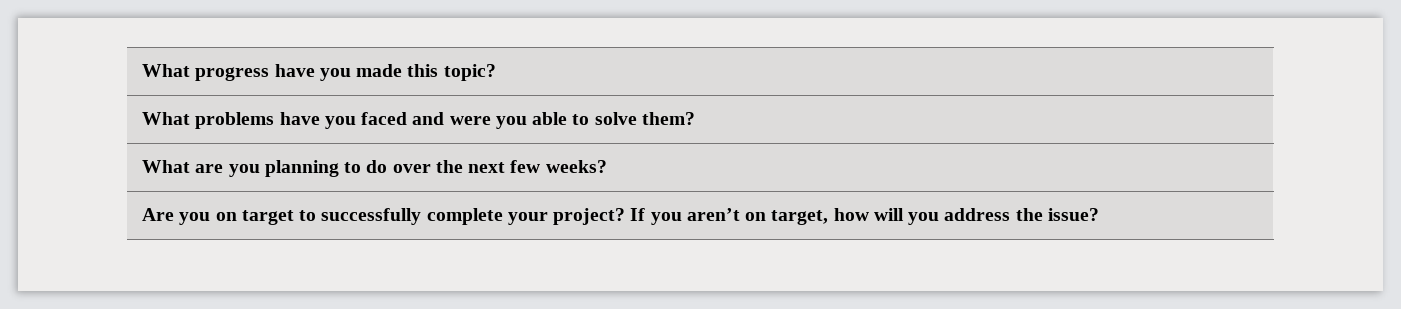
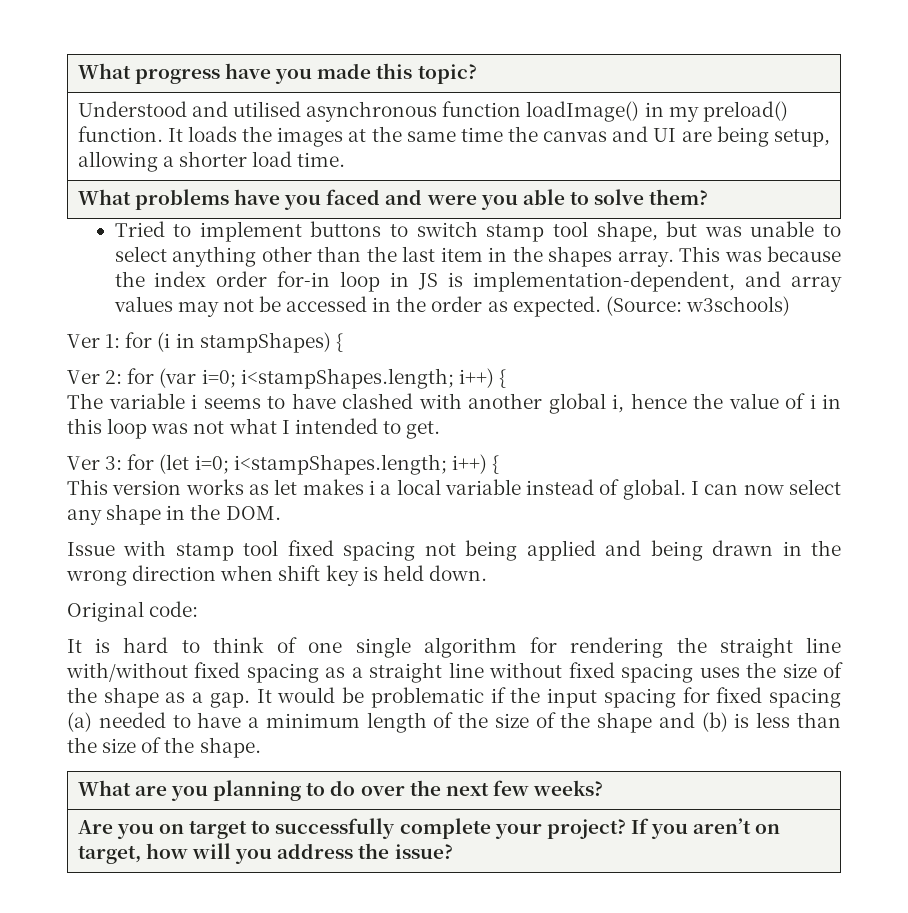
(496, 72) none -> [77,101,788,122] [77,126,830,147] [77,151,346,172] // Understood and utilised asynchronous function loadImage() in my preload() function. It loads the images at the same time the canvas and UI are being setup, allowing a shorter load time.
(695, 118) none -> [114,221,841,242] [114,246,841,267] [114,271,842,292] [113,296,790,317] [67,332,343,353] [67,368,506,389] [67,393,841,414] [67,418,441,439] [67,454,499,475] [67,479,841,500] [67,504,281,525] [67,540,841,561] [66,565,487,586] [67,601,199,622] [67,637,842,658] [66,662,843,683] [67,687,842,708] [67,712,841,733] [67,737,261,758] // Tried to implement buttons to switch stamp tool shape, but was unable to select anything other than the last item in the shapes array. This was because the index order for-in loop in JS is implementation-dependent, and array values may not be accessed in the order as expected. (Source: w3schools) // Ver 1: for (i in stampShapes) { // Ver 2: for (var i=0; i<stampShapes.length; i++) { // The variable i seems to have clashed with another global i, hence the value of i in this loop was not what I intended to get. // Ver 3: for (let i=0; i<stampShapes.length; i++) { // This version works as let makes i a local variable instead of global. I can now select any shape in the DOM. // Issue with stamp tool fixed spacing not being applied and being drawn in the wrong direction when shift key is held down. // Original code: // It is hard to think of one single algorithm for rendering the straight line with/without fixed spacing as a straight line without fixed spacing uses the size of the shape as a gap. It would be problematic if the input spacing for fixed spacing (a) needed to have a minimum length of the size of the shape and (b) is less than the size of the shape.

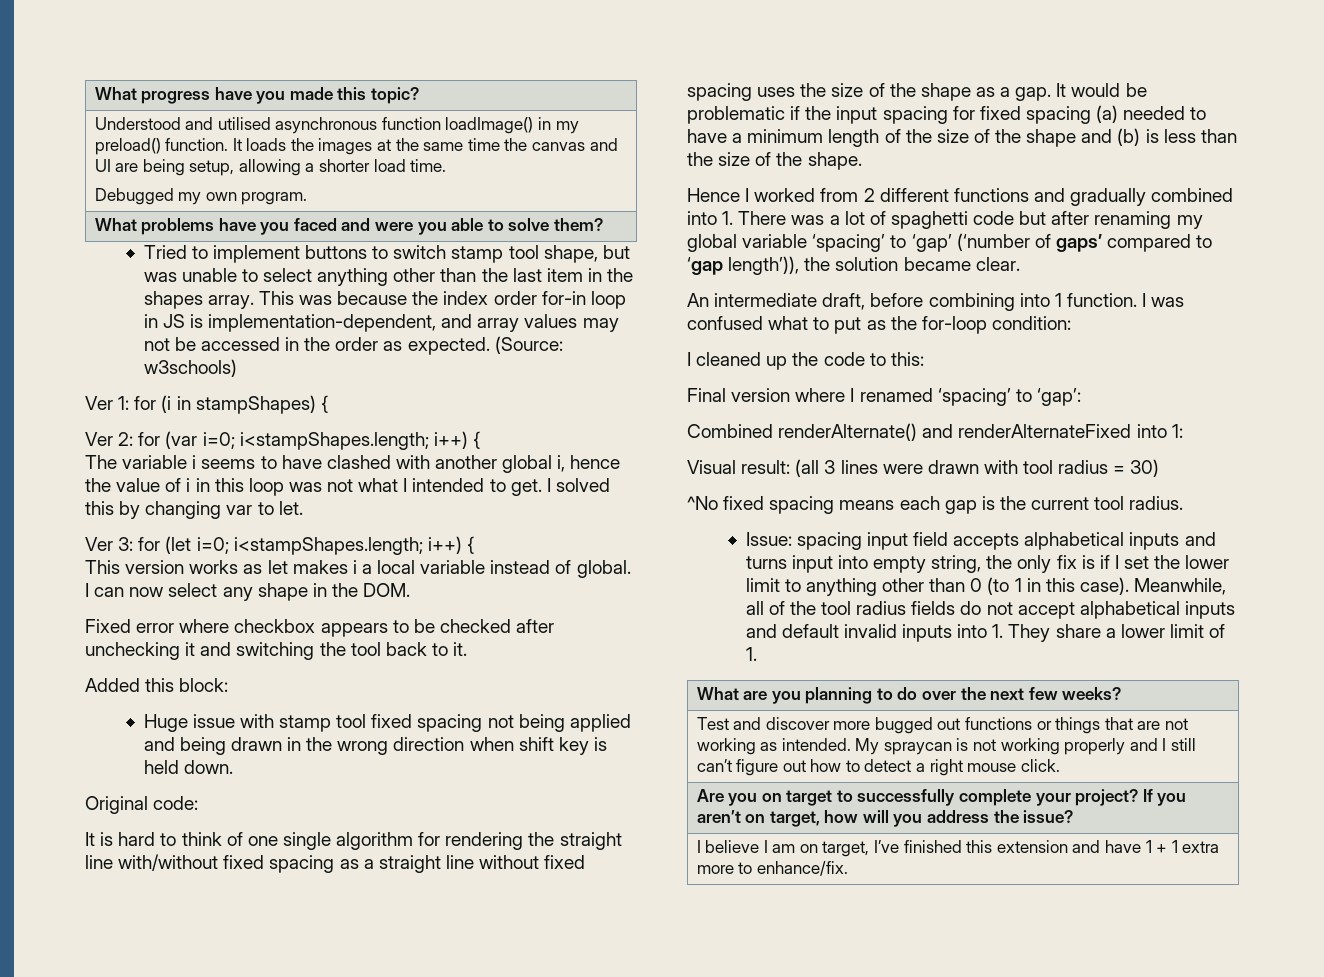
(346, 159) none -> [94,188,308,205] // Debugged my own program.
(441, 430) none -> [546,478,610,492] [85,501,303,519] I solved this by changing var to let.
[67,542,115,556] Issue -> [85,619,555,637] [85,642,468,660] [85,678,229,692] [143,714,235,732] Fixed error where checkbox appears to be checked after unchecking it and switching the tool back to it. // Added this block: // Huge issue
(261, 747) none -> [687,188,1234,206] [687,211,1203,229] [687,233,1213,252] [687,256,1020,275] [687,293,1185,311] [687,316,1071,334] [687,352,924,370] [687,388,1081,406] [687,423,1183,441] [687,459,1160,477] [687,496,1184,514] [745,532,1216,550] [745,555,1230,573] [745,577,1227,596] [745,601,1235,619] [745,624,1226,642] [745,647,757,661] // Hence I worked from 2 different functions and gradually combined into 1. There was a lot of spaghetti code but after renaming my global variable ‘spacing’ to ‘gap’ (‘number of gaps’ compared to ‘gap length’)), the solution became clear. // An intermediate draft, before combining into 1 function. I was confused what to put as the for-loop condition: // I cleaned up the code to this: // Final version where I renamed ‘spacing’ to ‘gap’: // Combined renderAlternate() and renderAlternateFixed into 1: // Visual result: (all 3 lines were drawn with tool radius = 30) // ^No fixed spacing means each gap is the current tool radius. // Issue: spacing input field accepts alphabetical inputs and turns input into empty string, the only fix is if I set the lower limit to anything other than 0 (to 1 in this case). Meanwhile, all of the tool radius fields do not accept alphabetical inputs and default invalid inputs into 1. They share a lower limit of 1.
(604, 788) none -> [696,717,1189,734] [696,738,1197,755] [696,759,1060,776] // Test and discover more bugged out functions or things that are not working as intended. My spraycan is not working properly and I still can’t figure out how to detect a right mouse click.
(453, 851) none -> [696,840,1220,857] [696,861,848,876] // I believe I am on target, I’ve finished this extension and have 1 + 1 extra more to enhance/fix.

